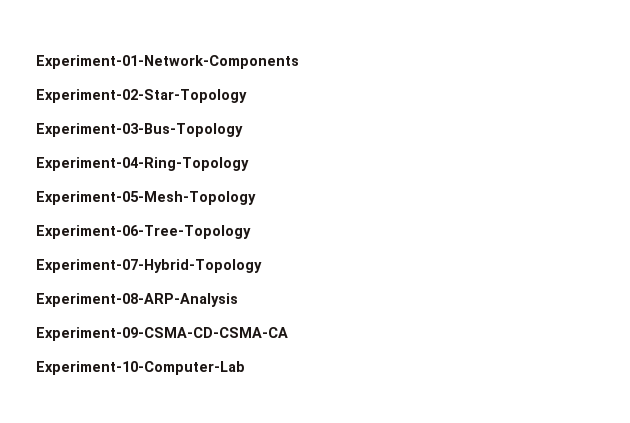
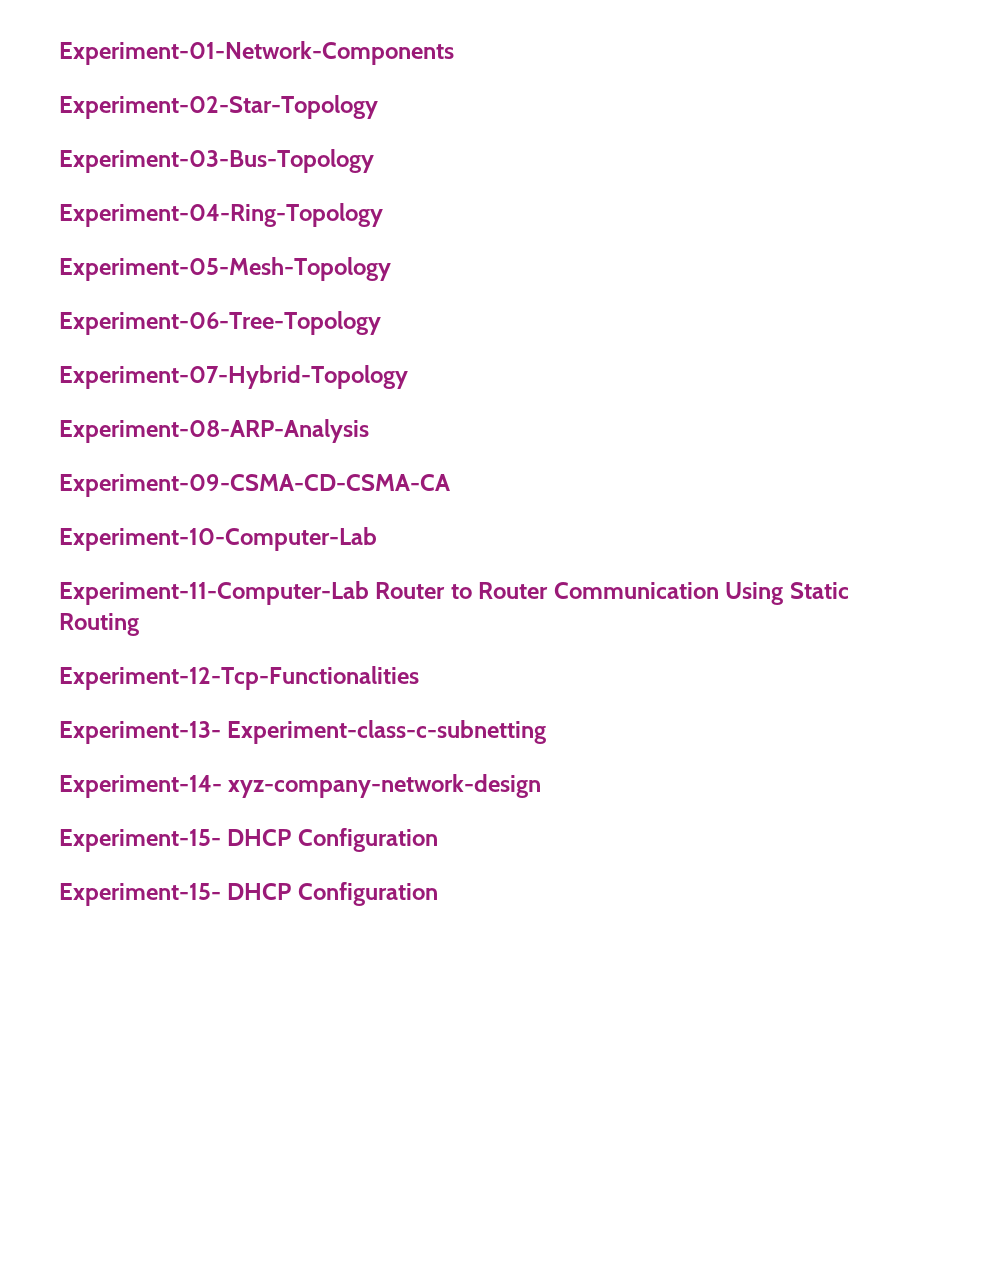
(245, 368) none -> [59,581,849,605] [59,613,139,636] [59,666,419,690] [59,720,547,744] [59,774,542,798] [59,828,438,852] [59,882,438,906] // Experiment-11-Computer-Lab Router to Router Communication Using Static Routing // Experiment-12-Tcp-Functionalities // Experiment-13- Experiment-class-c-subnetting // Experiment-14- xyz-company-network-design // Experiment-15- DHCP Configuration // Experiment-15- DHCP Configuration

